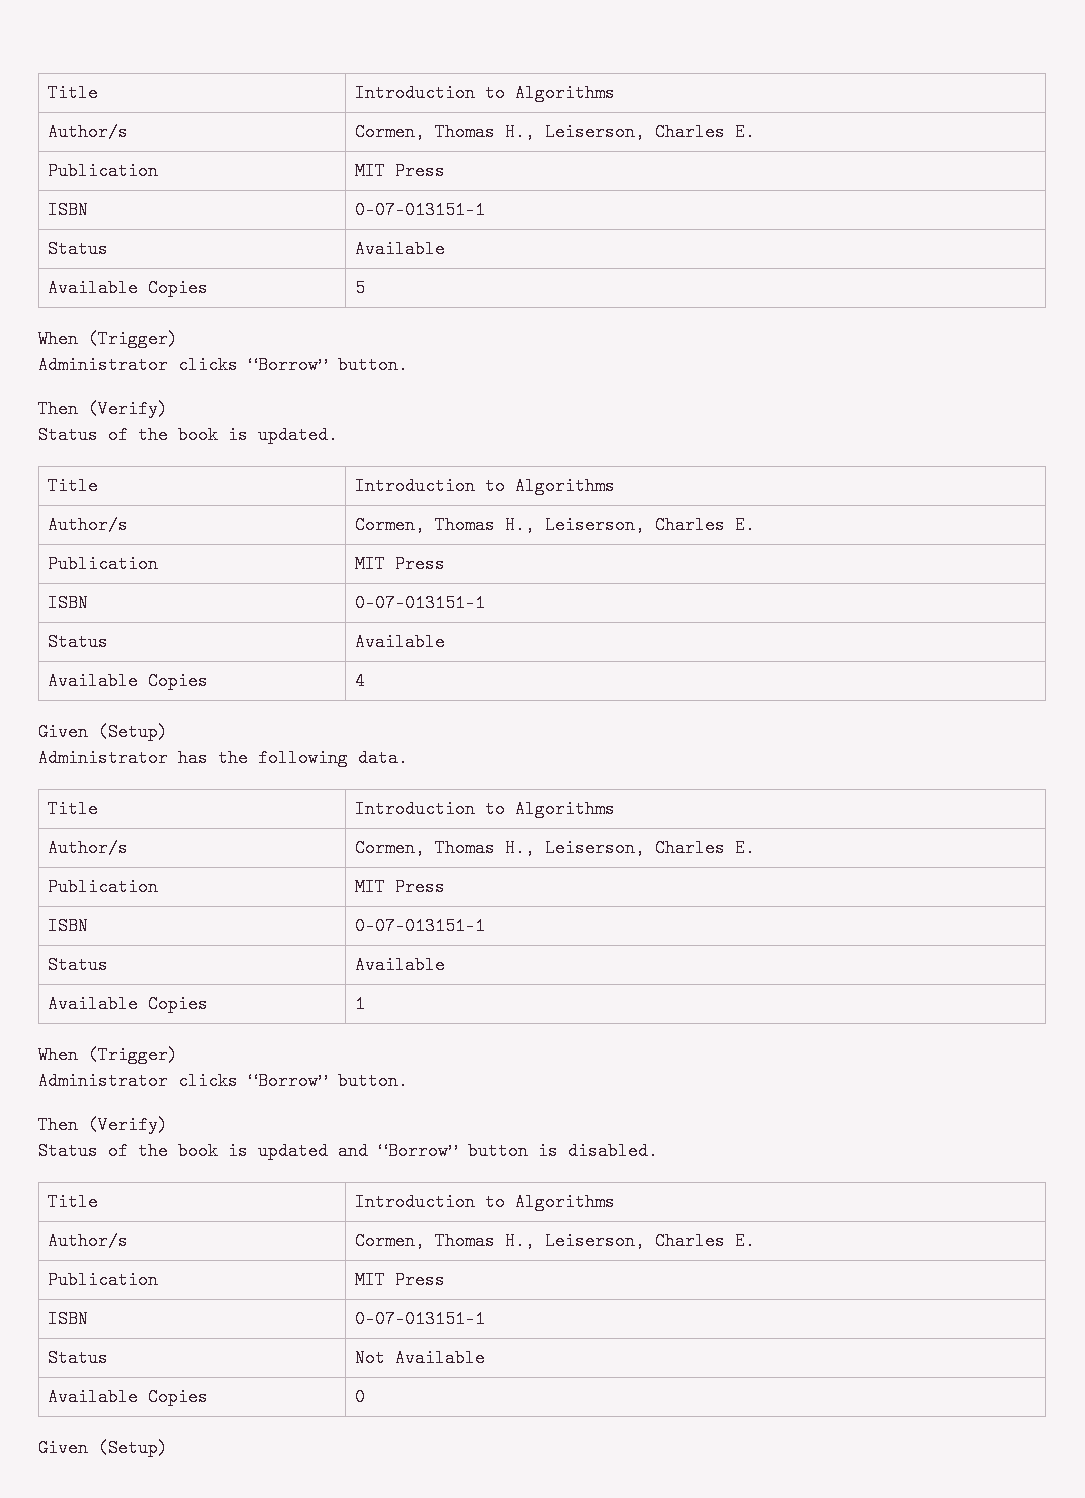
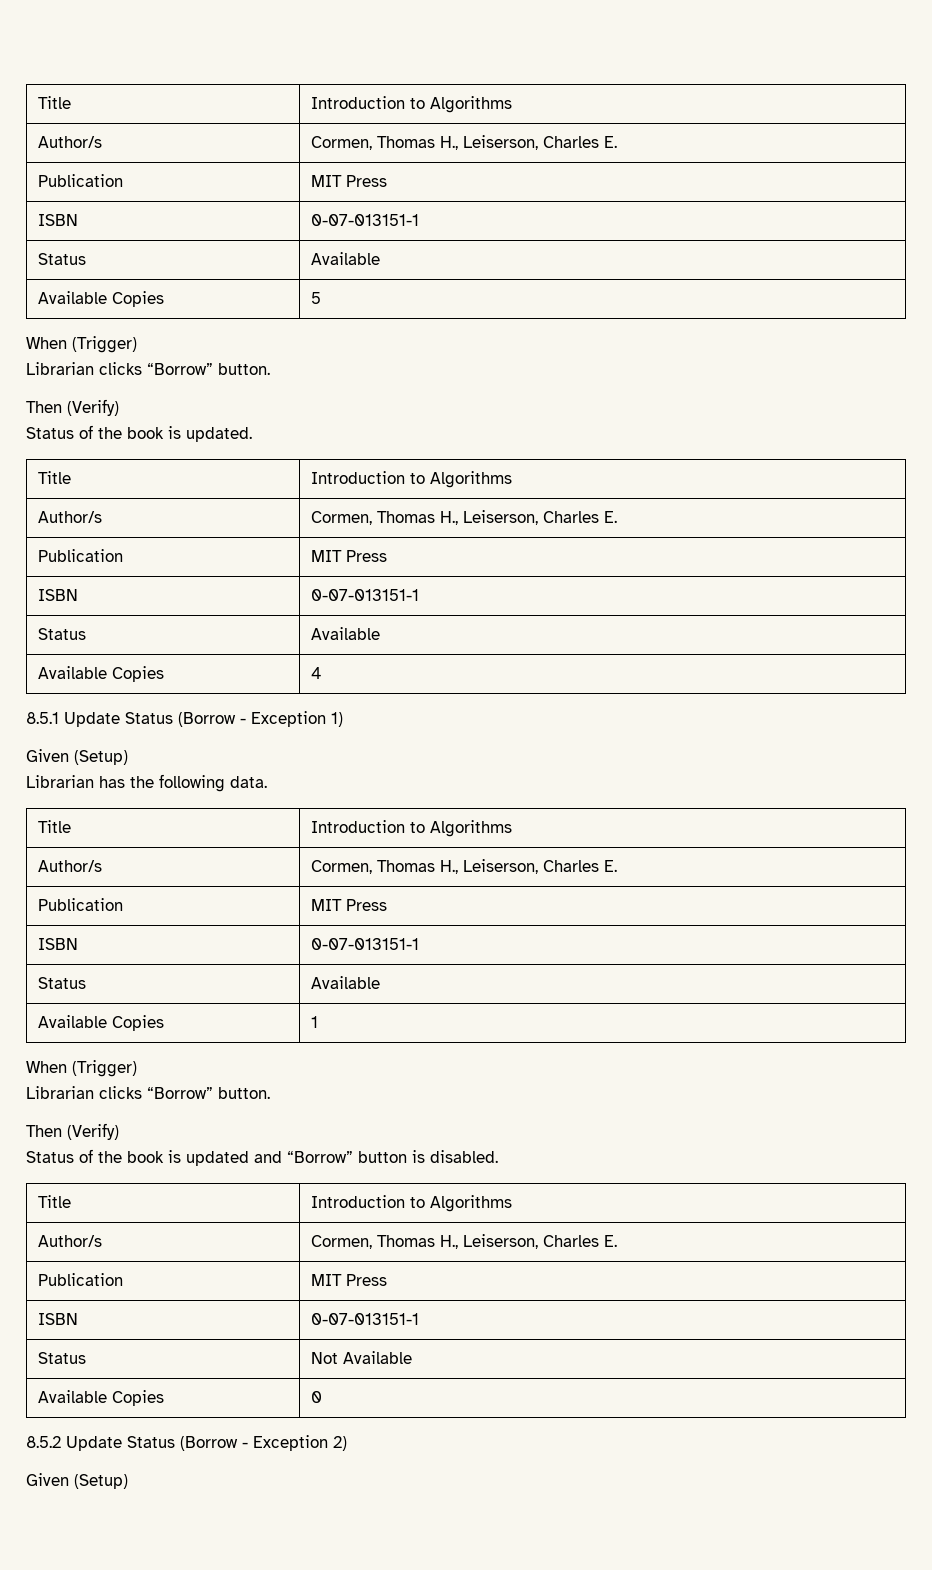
[38,356,168,374] Administrator -> [26,362,94,375] Librarian
(365, 681) none -> [26,711,343,727] // 8.5.1 Update Status (Borrow - Exception 1)
[38,749,168,767] Administrator -> [26,775,94,788] Librarian
[38,1072,168,1090] Administrator -> [26,1086,94,1099] Librarian
(365, 1397) none -> [26,1435,347,1451] // 8.5.2 Update Status (Borrow - Exception 2)

